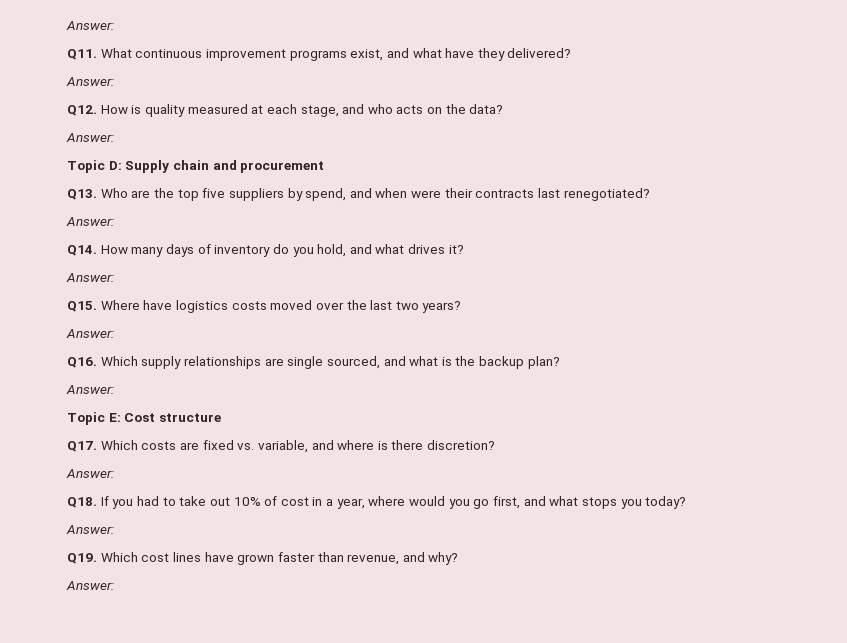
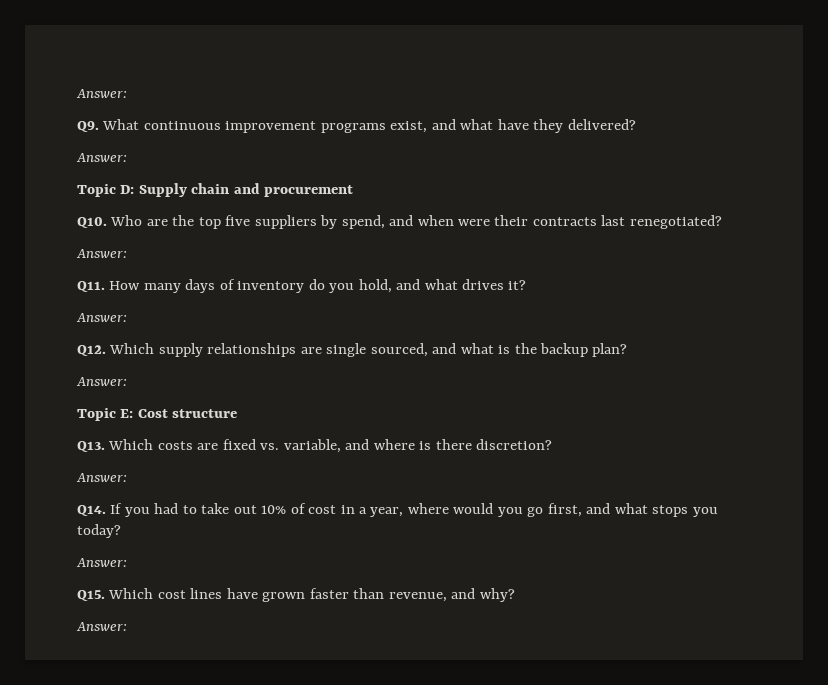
[66,21,114,30] [67,49,97,60] Answer: // Q11. -> [76,89,127,98] [77,121,99,132] Answer: // Q9.
[67,104,504,117] [66,133,114,142] // Q12. How is quality measured at each stage, and who acts on the data? // Answer: -> (127, 157) none
[67,189,97,200] Q13. -> [77,217,107,228] Q10.
[67,245,97,256] Q14. -> [77,281,105,292] Q11.
[67,300,462,313] [66,329,114,338] [67,357,97,368] Q15. Where have logistics costs moved over the last two years? // Answer: // Q16. -> [77,345,106,356] Q12.
[67,441,97,452] Q17. -> [77,441,105,452] Q13.
[67,497,97,508] Q18. -> [77,505,106,516] Q14.
[67,553,97,564] Q19. -> [77,590,105,601] Q15.

